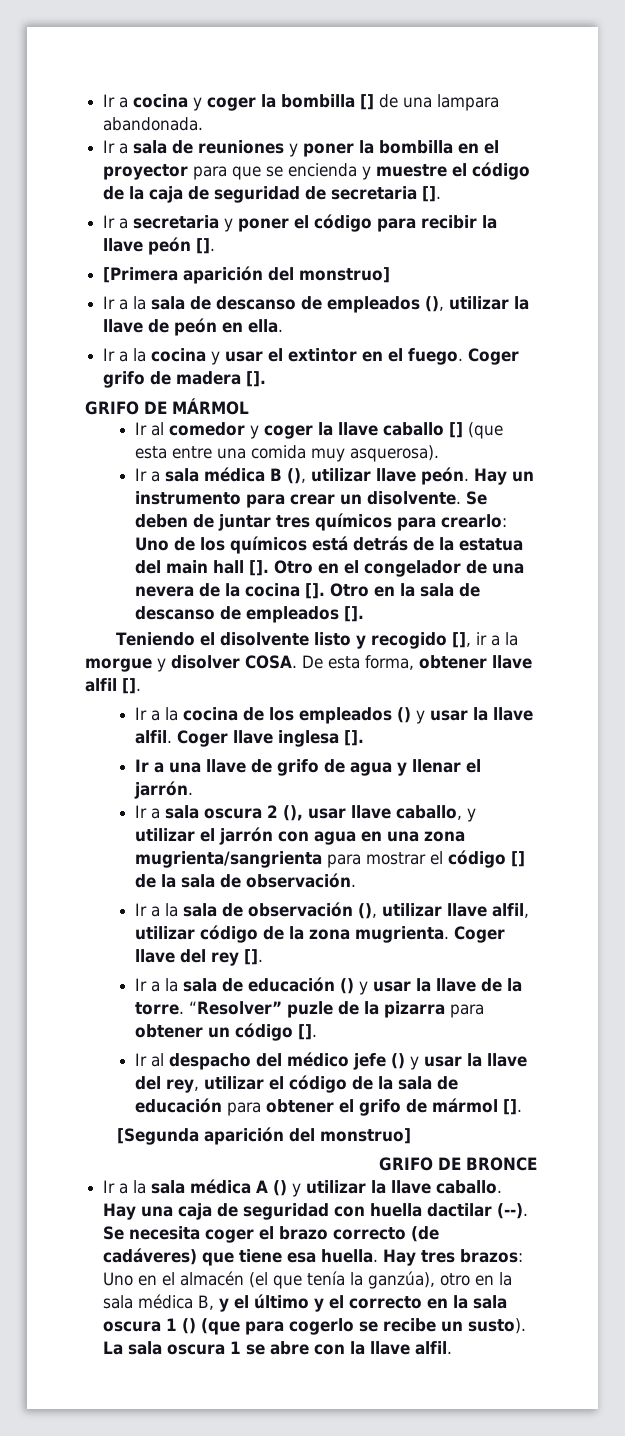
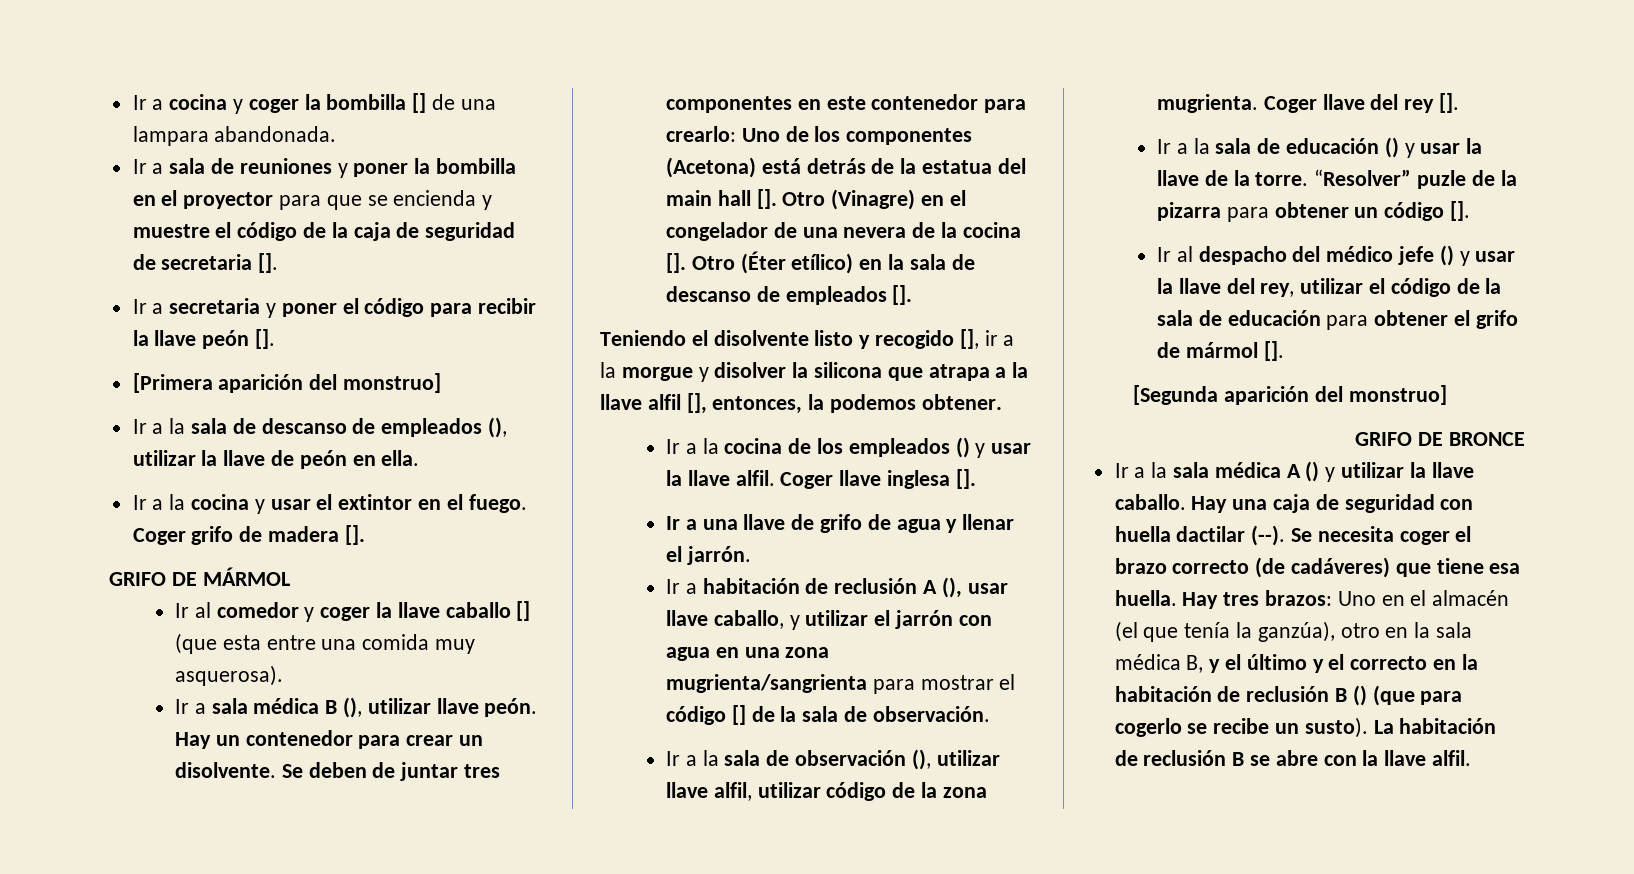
[135,491,242,505] instrumento -> [245,730,353,746] contenedor
[315,513,393,531] químicos -> [665,94,979,113] componentes en este contenedor
[230,536,308,554] químicos -> [846,128,973,145] [665,157,756,178] componentes (Acetona)
(314, 567) none -> [831,189,916,210] (Vinagre)
(370, 590) none -> [740,251,854,274] (Éter etílico)
[245,655,532,670] [85,678,141,694] COSA. De esta forma, obtener llave alfil []. -> [792,362,1029,381] [600,393,1002,414] la silicona que atrapa a la llave alfil [], entonces, la podemos obtener.
[165,805,279,819] sala oscura 2 -> [702,578,938,594] habitación de reclusión A
[473,1295,508,1309] [103,1318,178,1332] sala oscura 1 -> [1114,686,1348,702] habitación de reclusión B
[128,1341,242,1355] sala oscura 1 -> [1399,718,1497,734] [1114,750,1245,766] habitación de reclusión B

